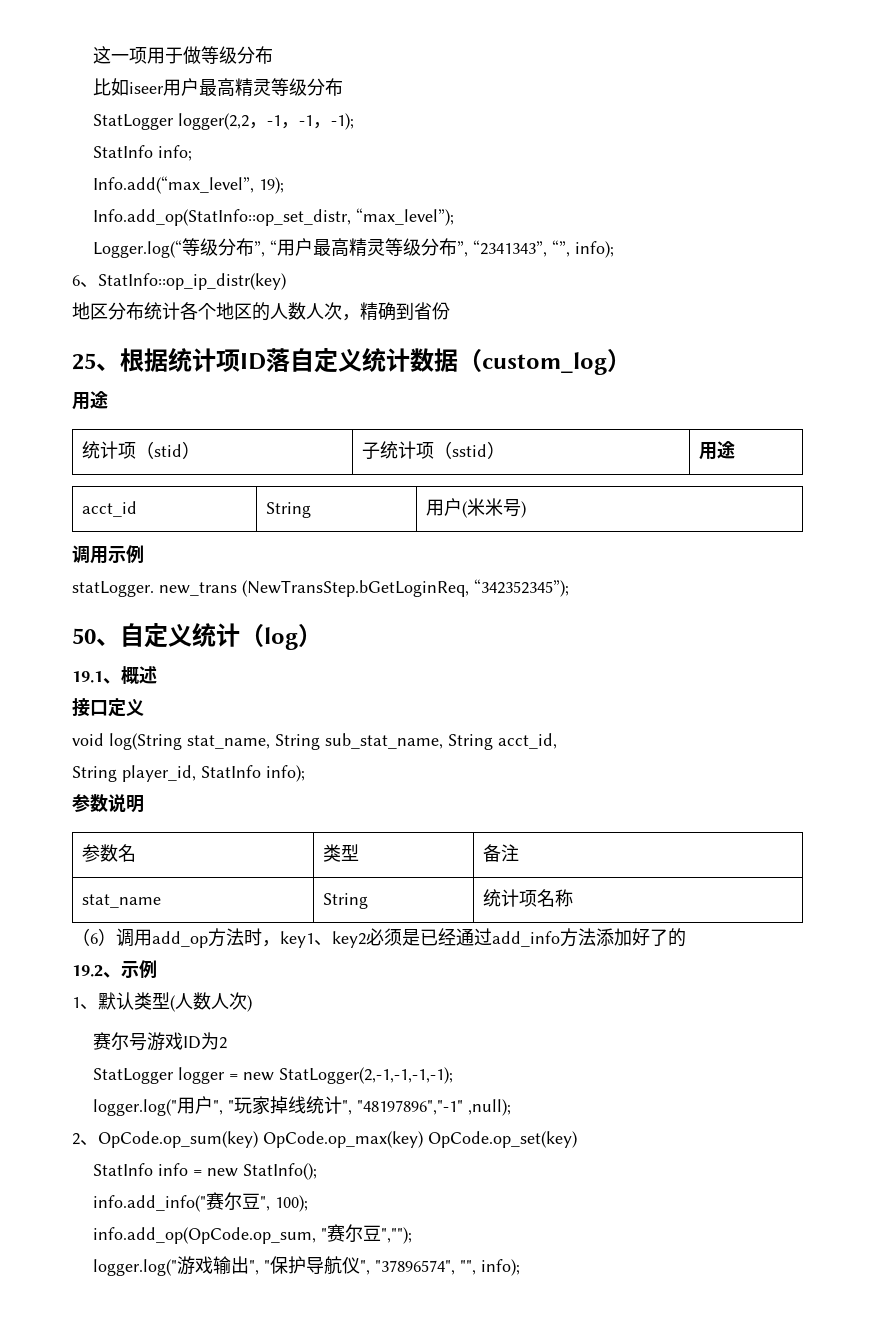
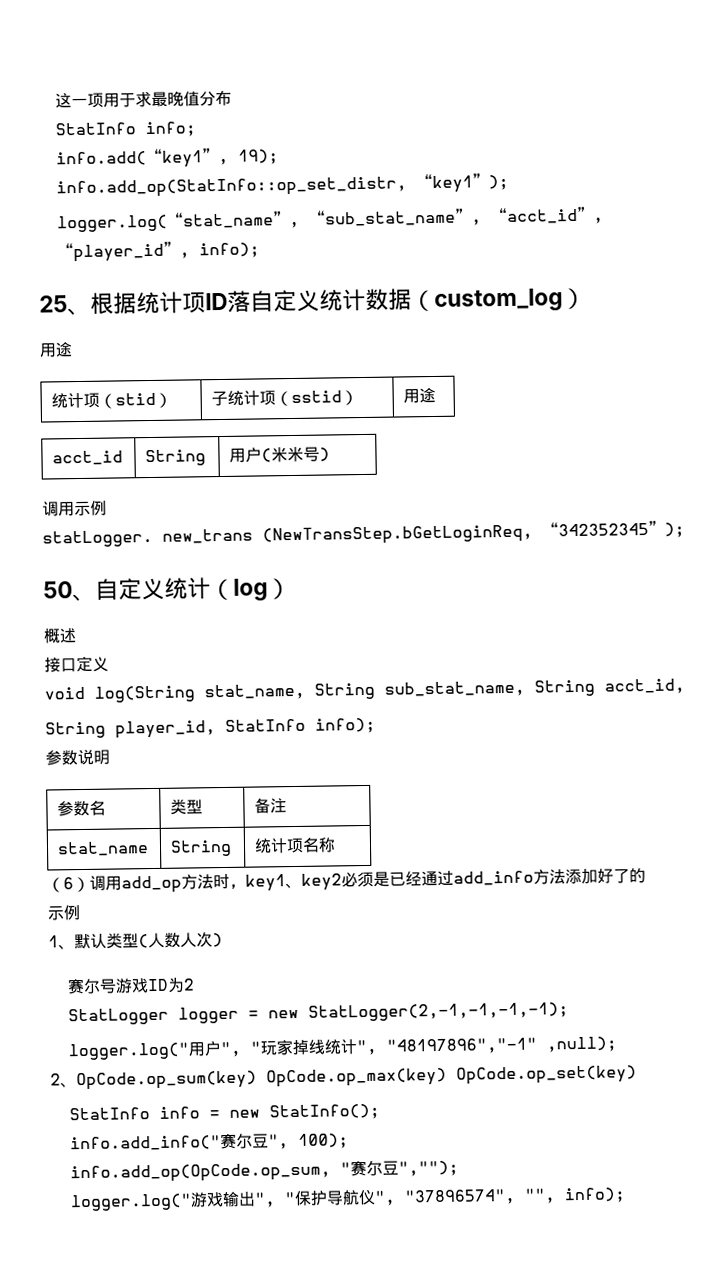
[182,46,273,64] [92,78,343,97] [92,113,354,130] 做等级分布 // 比如iseer用户最高精灵等级分布 // StatLogger logger(2,2，-1，-1，-1); -> [134,89,232,108] 求最晚值分布
[92,176,254,194] Info.add(“max_level”, -> [55,147,229,170] info.add(“key1”,
[92,208,454,226] [92,238,614,258] [72,273,286,290] [72,302,450,321] Info.add_op(StatInfo::op_set_distr, “max_level”); // Logger.log(“等级分布”, “用户最高精灵等级分布”, “2341343”, “”, info); // 6、StatInfo::op_ip_distr(key) // 地区分布统计各个地区的人数人次，精确到省份 -> [55,172,509,199] [56,206,604,233] [56,241,260,263] info.add_op(StatInfo::op_set_distr, “key1”); // logger.log(“stat_name”, “sub_stat_name”, “acct_id”, “player_id”, info);
[72,671,121,684] 19.1、 -> (291, 589) none
[72,965,121,978] 19.2、 -> (646, 876) none

